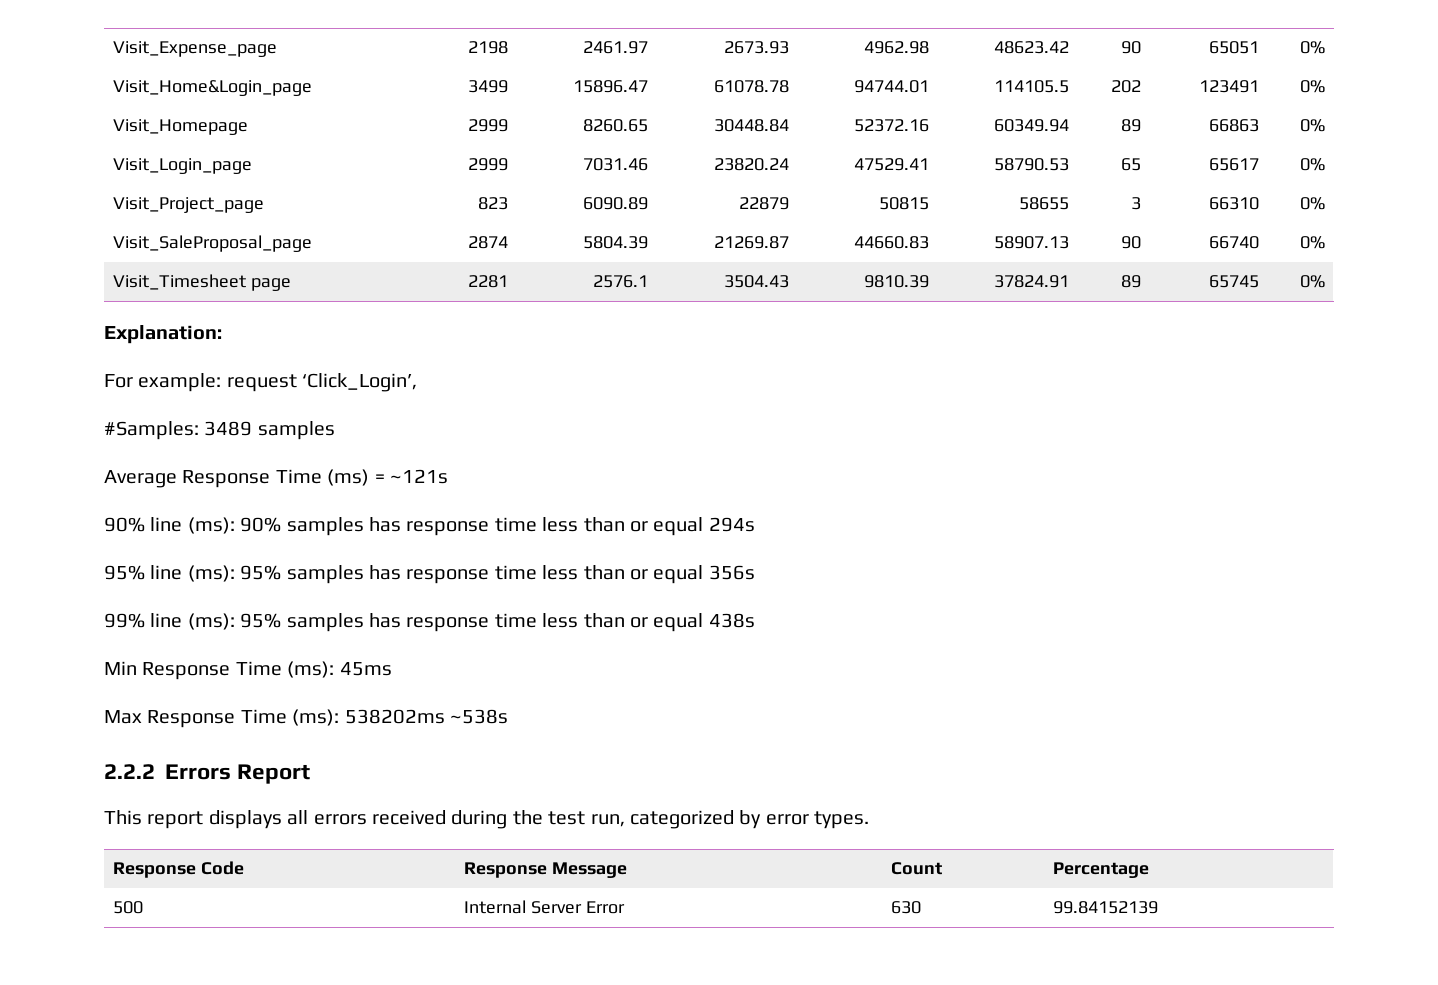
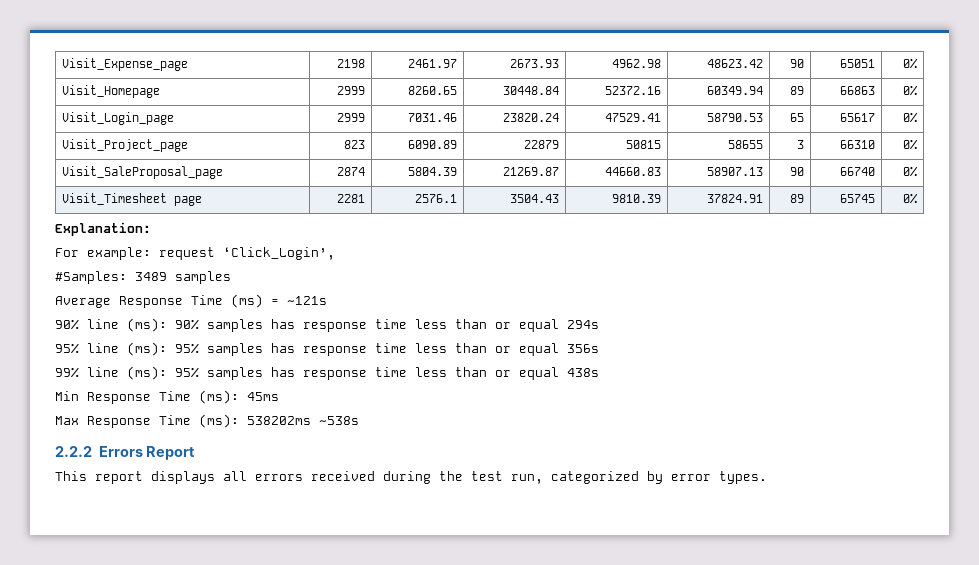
[112,80,312,96] [468,80,509,93] [573,80,649,93] [714,80,790,93] [854,80,930,93] [994,80,1070,93] [1111,80,1142,93] [1199,80,1260,93] [1300,80,1326,93] // Visit_Home&Login_page | 3499 | 15896.47 | 61078.78 | 94744.01 | 114105.5 | 202 | 123491 | 0% -> (919, 63) none
[112,861,244,878] [463,862,627,878] [890,862,942,875] [1052,862,1149,878] [112,901,143,914] [463,900,625,914] [890,901,921,914] [1052,901,1158,914] // Response Code | Response Message | Count | Percentage // 500 | Internal Server Error | 630 | 99.84152139 -> (767, 477) none

